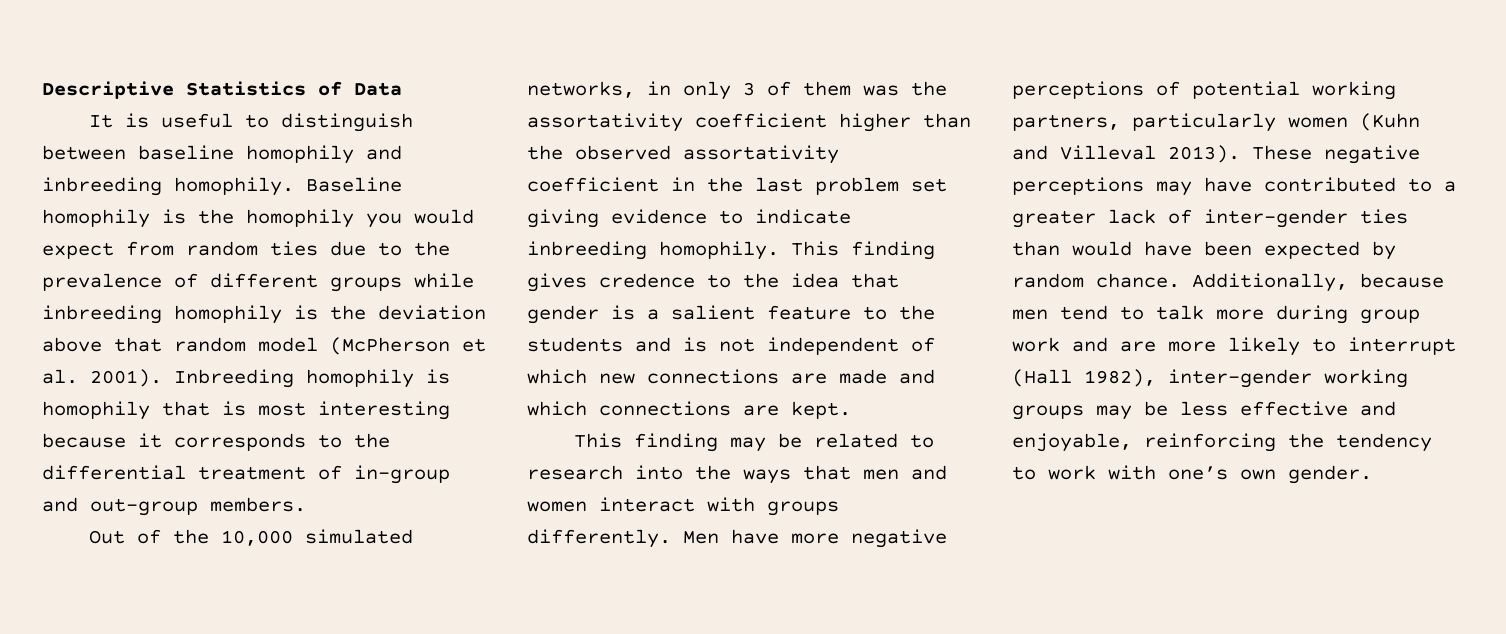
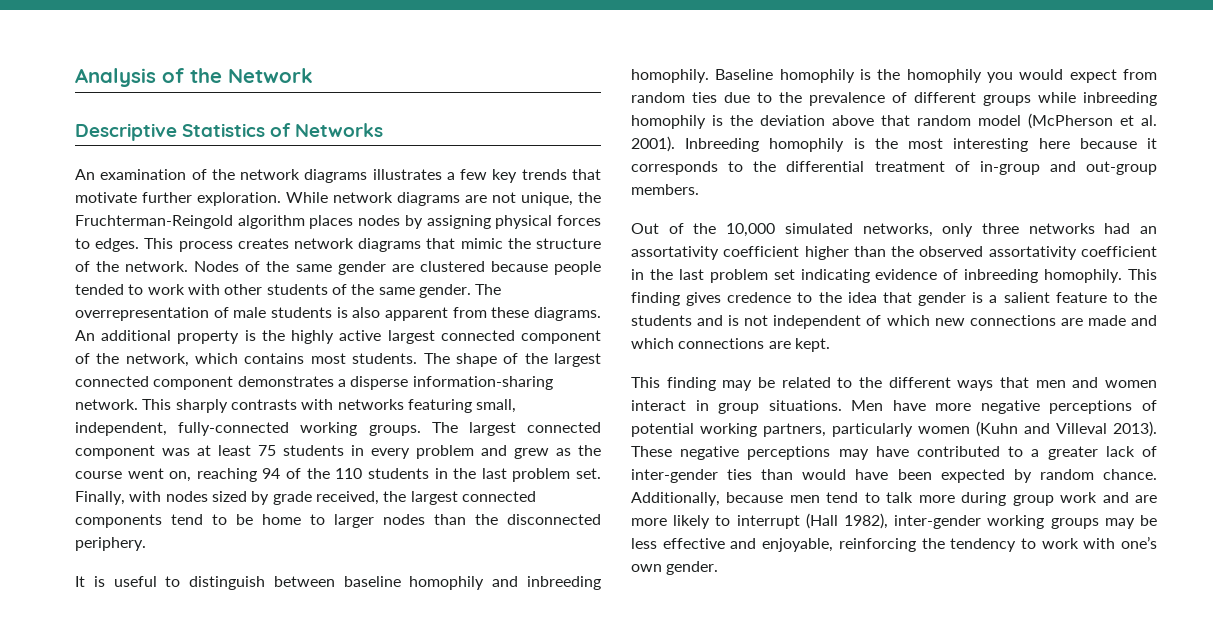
[42,81,402,99] Descriptive Statistics of Data -> [75,68,313,87] [75,123,384,141] [75,169,601,183] [75,192,601,206] [75,215,601,229] [75,238,601,252] [75,261,601,275] [75,284,502,298] [75,307,602,321] [75,330,601,344] [75,353,602,367] [75,376,553,390] [75,399,517,413] [75,422,602,436] [75,445,601,459] [75,468,602,482] [75,491,536,505] [75,514,601,528] [75,537,146,551] Analysis of the Network // Descriptive Statistics of Networks // An examination of the network diagrams illustrates a few key trends that motivate further exploration. While network diagrams are not unique, the Fruchterman-Reingold algorithm places nodes by assigning physical forces to edges. This process creates network diagrams that mimic the structure of the network. Nodes of the same gender are clustered because people tended to work with other students of the same gender. The overrepresentation of male students is also apparent from these diagrams. An additional property is the highly active largest connected component of the network, which contains most students. The shape of the largest connected component demonstrates a disperse information-sharing network. This sharply contrasts with networks featuring small, independent, fully-connected working groups. The largest connected component was at least 75 students in every problem and grew as the course went on, reaching 94 of the 110 students in the last problem set. Finally, with nodes sized by grade received, the largest connected components tend to be home to larger nodes than the disconnected periphery.
[42,401,246,420] homophily that is -> [874,138,898,149] the
(450, 410) none -> [1038,138,1070,149] here
[647,81,947,100] in only 3 of them was the -> [942,223,1157,237] only three networks had an
[527,209,851,228] giving evidence to indicate -> [800,269,959,283] indicating evidence of
[527,465,731,480] research into the -> [859,377,951,388] the different
[707,497,839,516] [527,529,671,548] with groups differently. -> [695,400,842,414] in group situations.

